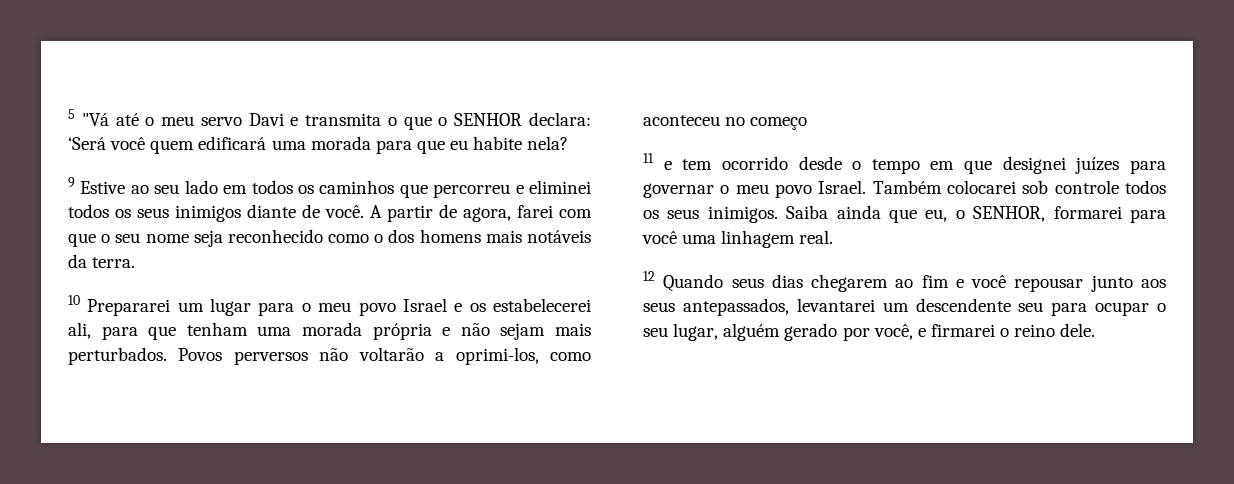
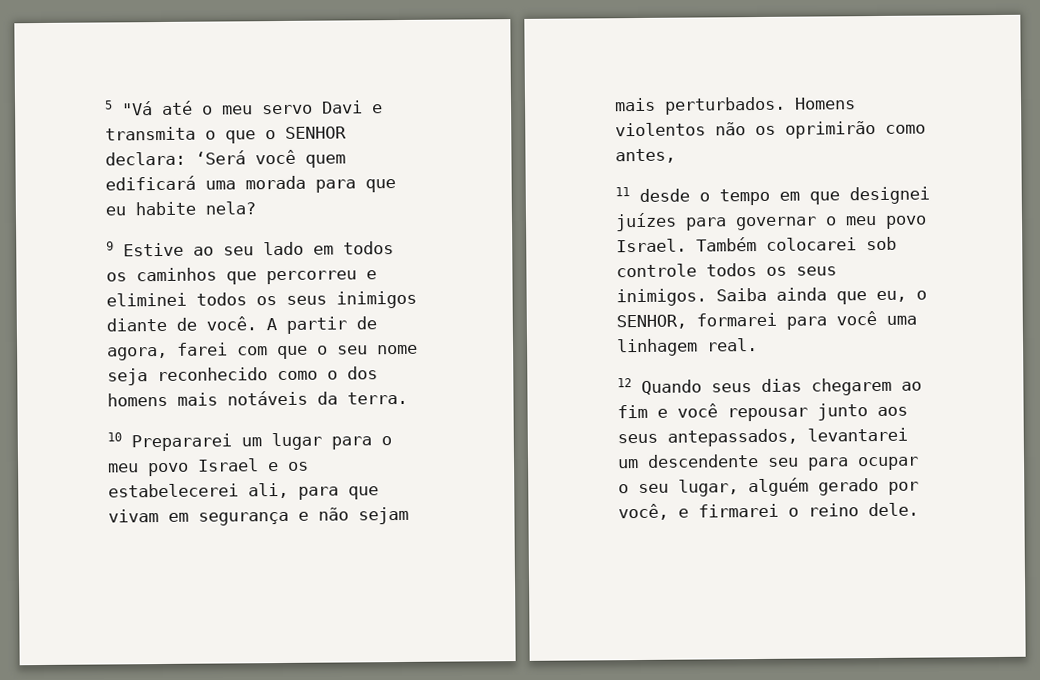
[186,322,432,340] tenham uma morada própria -> [108,509,289,526] vivam em segurança
[178,347,592,365] [643,115,808,130] [643,153,788,170] Povos perversos não voltarão a oprimi-los, como aconteceu no começo // 11 e tem ocorrido -> [794,97,856,110] [615,121,926,139] [615,148,676,164] [615,187,630,197] Homens violentos não os oprimirão como antes, // 11

